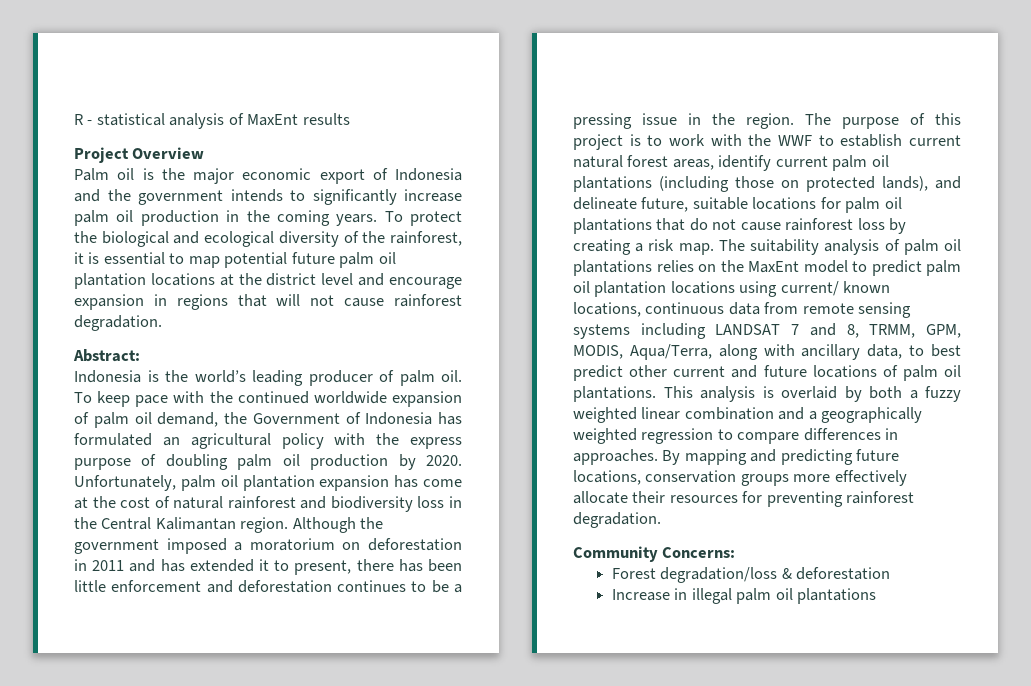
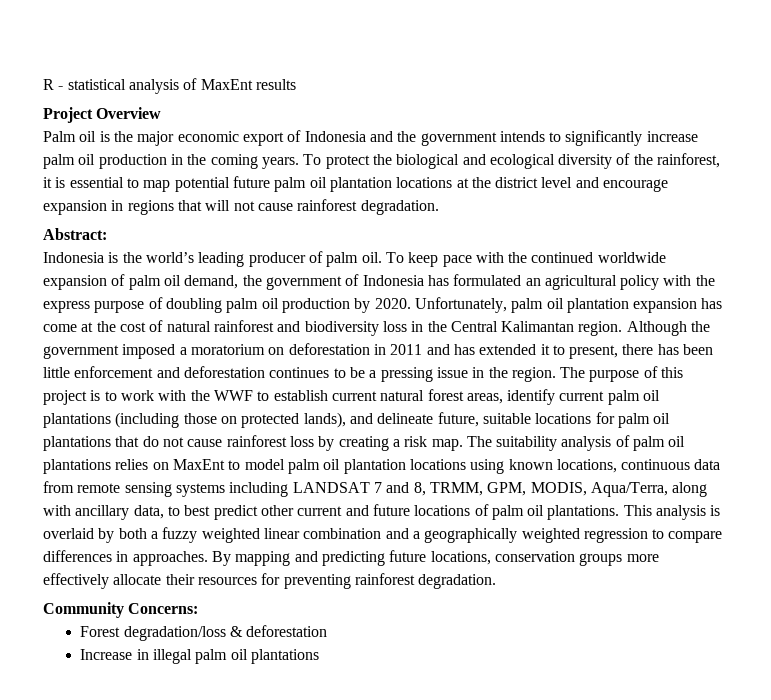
[252,413,340,424] Government -> [265,276,342,290] government
[720,260,922,276] the MaxEnt model to predict -> [172,459,285,470] MaxEnt to model
[780,281,839,296] current/ -> (505, 466) none

